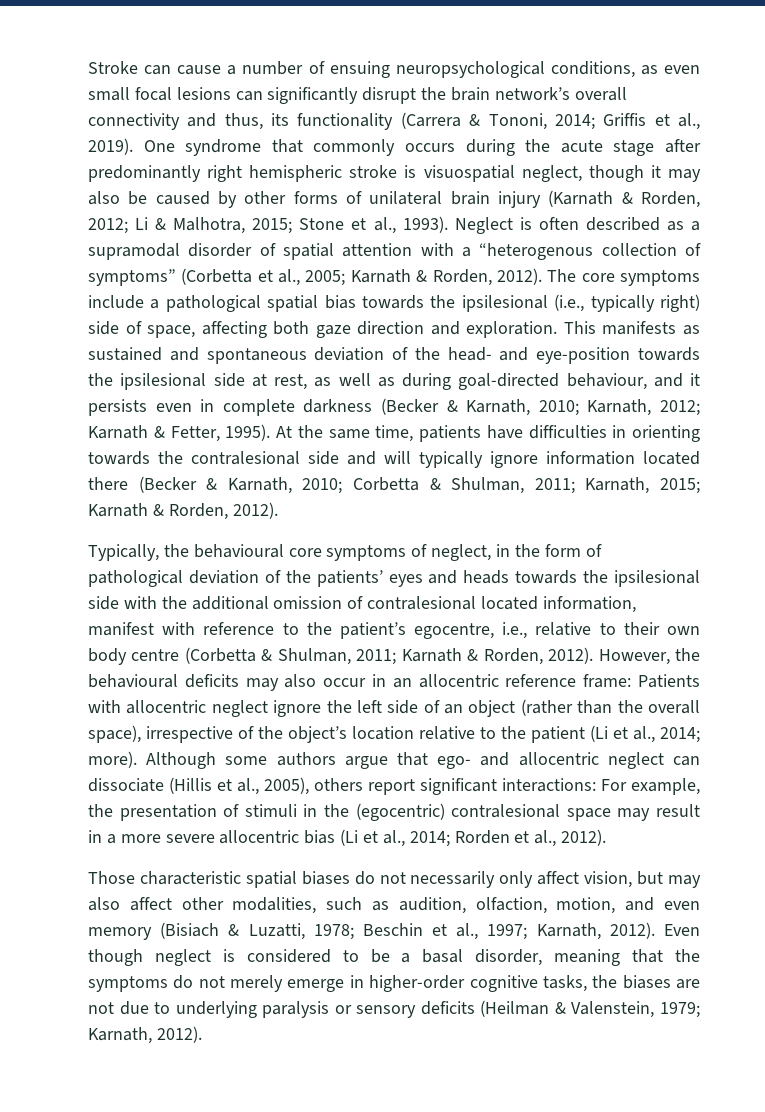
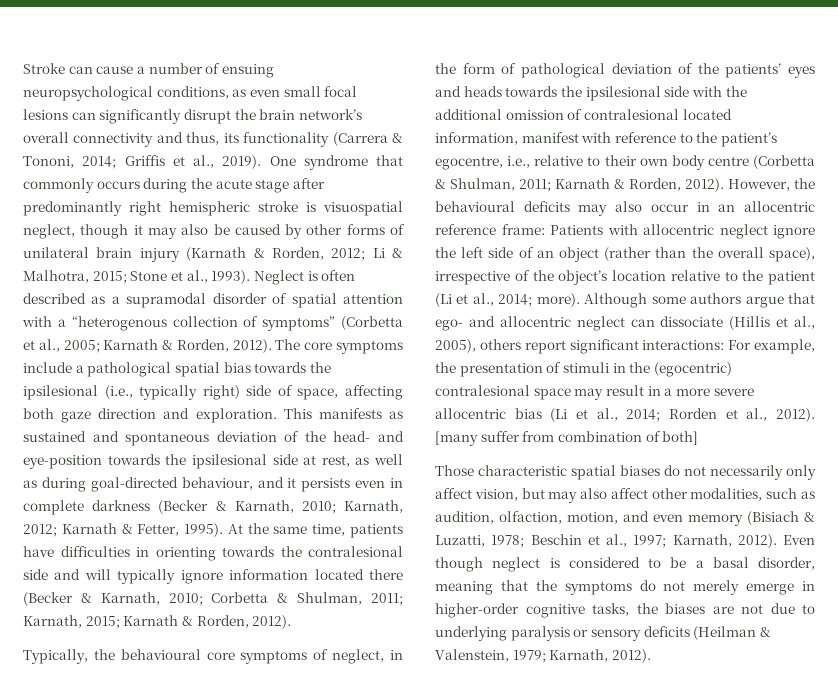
(607, 837) none -> [435,431,699,446] [many suffer from combination of both]

